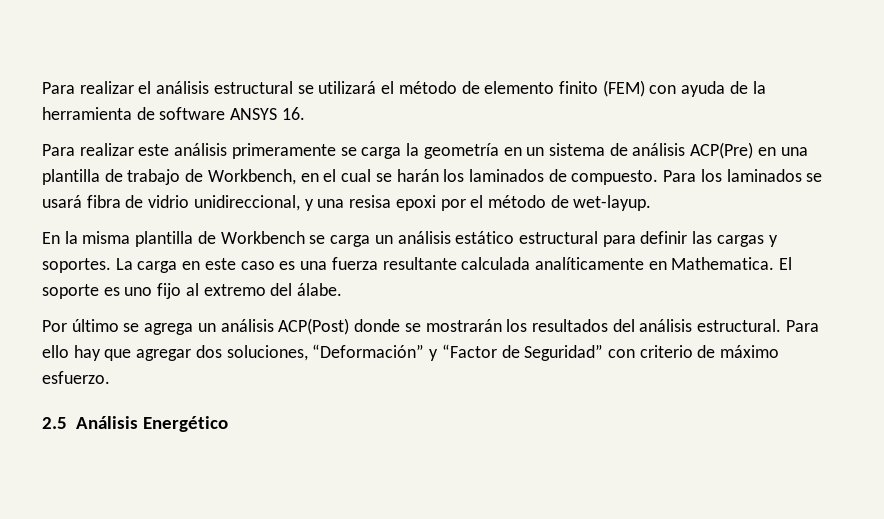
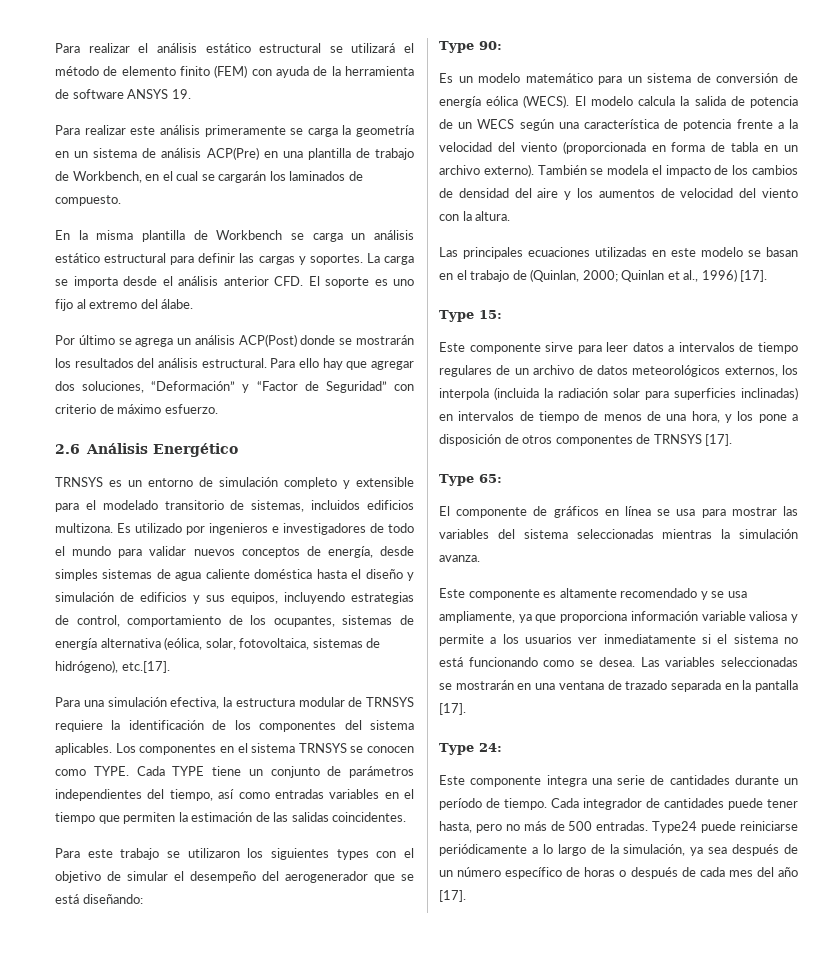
(210, 87) none -> [205,43,251,53] estático
[281,107,305,120] 16. -> [171,89,191,99] 19.
[396,169,439,182] harán -> [218,171,267,183] cargarán
[663,169,823,182] [42,195,652,211] Para los laminados se usará fibra de vidrio unidireccional, y una resisa epoxi por el método de wet-layup. -> (121, 200) none
[182,257,775,270] en este caso es una fuerza resultante calculada analíticamente en Mathematica. -> [55,276,303,288] se importa desde el análisis anterior CFD.
[42,417,67,429] 2.5 -> [55,444,80,454] 2.6
(228, 424) none -> [55,477,414,489] [55,500,414,512] [55,523,414,535] [55,546,414,558] [55,569,415,581] [55,592,414,604] [55,615,414,627] [55,637,381,650] [55,660,170,673] [55,697,414,709] [55,720,415,732] [55,743,414,755] [55,766,414,778] [55,789,414,801] [55,812,407,824] [55,848,415,860] [55,871,414,883] [55,894,143,904] [439,41,502,53] [439,73,798,85] [439,95,798,108] [439,119,798,131] [439,141,799,154] [439,164,798,177] [439,188,798,200] [439,211,511,221] [439,247,798,259] [439,269,768,282] [439,310,502,322] [439,342,798,354] [439,365,798,377] [439,387,798,400] [439,411,798,423] [439,434,733,446] [439,474,502,486] [439,506,798,518] [439,529,798,539] [439,555,480,562] [439,588,747,600] [439,611,798,623] [439,634,798,646] [439,657,798,667] [439,680,798,692] [439,703,466,715] [439,743,502,755] [439,775,798,787] [439,798,798,810] [439,821,798,833] [439,844,798,856] [439,867,798,879] [439,890,466,902] // TRNSYS es un entorno de simulación completo y extensible para el modelado transitorio de sistemas, incluidos edificios multizona. Es utilizado por ingenieros e investigadores de todo el mundo para validar nuevos conceptos de energía, desde simples sistemas de agua caliente doméstica hasta el diseño y simulación de edificios y sus equipos, incluyendo estrategias de control, comportamiento de los ocupantes, sistemas de energía alternativa (eólica, solar, fotovoltaica, sistemas de hidrógeno), etc.[17]. // Para una simulación efectiva, la estructura modular de TRNSYS requiere la identificación de los componentes del sistema aplicables. Los componentes en el sistema TRNSYS se conocen como TYPE. Cada TYPE tiene un conjunto de parámetros independientes del tiempo, así como entradas variables en el tiempo que permiten la estimación de las salidas coincidentes. // Para este trabajo se utilizaron los siguientes types con el objetivo de simular el desempeño del aerogenerador que se está diseñando: // Type 90: // Es un modelo matemático para un sistema de conversión de energía eólica (WECS). El modelo calcula la salida de potencia de un WECS según una característica de potencia frente a la velocidad del viento (proporcionada en forma de tabla en un archivo externo). También se modela el impacto de los cambios de densidad del aire y los aumentos de velocidad del viento con la altura. // Las principales ecuaciones utilizadas en este modelo se basan en el trabajo de (Quinlan, 2000; Quinlan et al., 1996) [17]. // Type 15: // Este componente sirve para leer datos a intervalos de tiempo regulares de un archivo de datos meteorológicos externos, los interpola (incluida la radiación solar para superficies inclinadas) en intervalos de tiempo de menos de una hora, y los pone a disposición de otros componentes de TRNSYS [17]. // Type 65: // El componente de gráficos en línea se usa para mostrar las variables del sistema seleccionadas mientras la simulación avanza. // Este componente es altamente recomendado y se usa ampliamente, ya que proporciona información variable valiosa y permite a los usuarios ver inmediatamente si el sistema no está funcionando como se desea. Las variables seleccionadas se mostrarán en una ventana de trazado separada en la pantalla [17]. // Type 24: // Este componente integra una serie de cantidades durante un período de tiempo. Cada integrador de cantidades puede tener hasta, pero no más de 500 entradas. Type24 puede reiniciarse periódicamente a lo largo de la simulación, ya sea después de un número específico de horas o después de cada mes del año [17].

